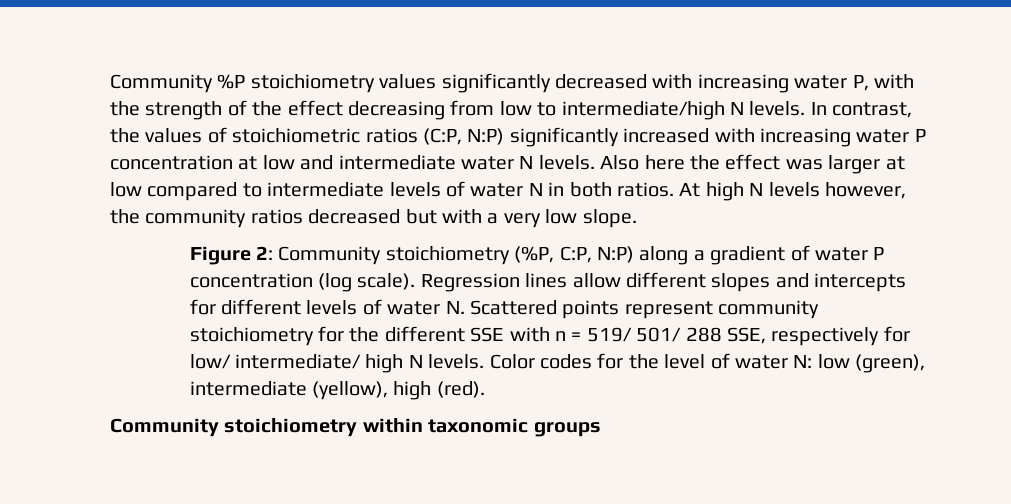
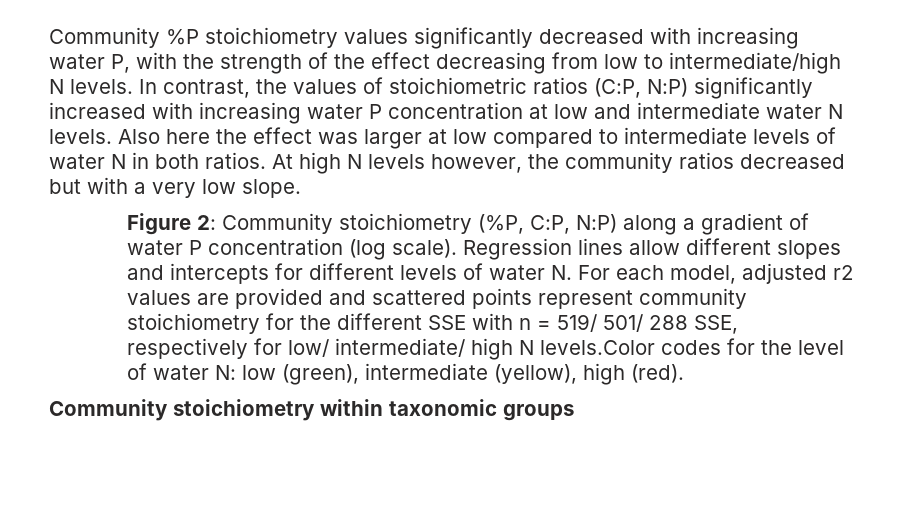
[470,300,558,315] Scattered -> [577,263,854,284] [126,288,466,309] For each model, adjusted r2 values are provided and scattered
[428,354,535,369] levels. Color -> [539,340,655,355] levels.Color

